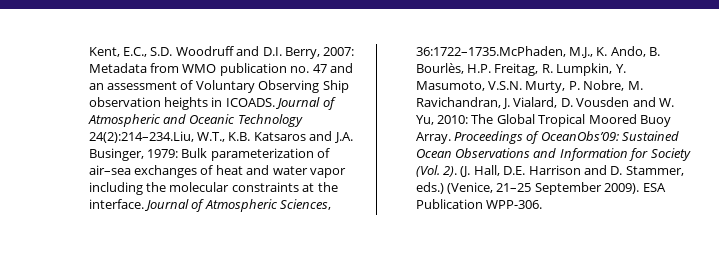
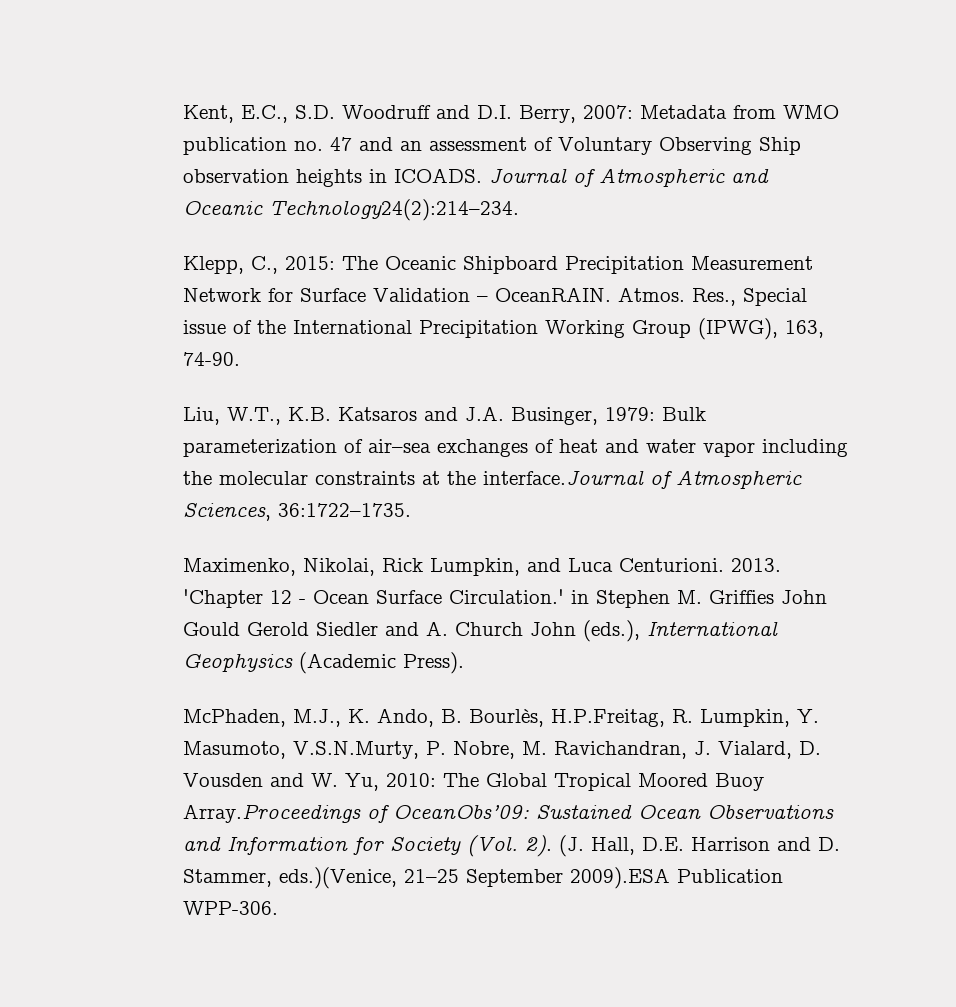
[237,114,303,127] [88,131,194,143] Technology 24(2):214–234.Liu, -> [268,199,519,221] [182,256,813,274] [182,287,807,306] [182,318,824,340] [182,352,240,366] [182,407,220,425] Technology24(2):214–234. // Klepp, C., 2015: The Oceanic Shipboard Precipitation Measurement Network for Surface Validation – OceanRAIN. Atmos. Res., Special issue of the International Precipitation Working Group (IPWG), 163, 74-90. // Liu,
[88,199,190,211] interface. Journal -> [482,470,644,485] interface.Journal
[415,46,566,57] 36:1722–1735.McPhaden, -> [277,503,411,517] [182,558,781,576] [182,589,827,608] [182,620,778,642] [182,652,464,674] [182,709,286,727] 36:1722–1735. // Maximenko, Nikolai, Rick Lumpkin, and Luca Centurioni. 2013. 'Chapter 12 - Ocean Surface Circulation.' in Stephen M. Griffies John Gould Gerold Siedler and A. Church John (eds.), International Geophysics (Academic Press). // McPhaden,
[467,63,539,76] H.P. Freitag, -> [550,709,665,727] H.P.Freitag,
[488,81,566,93] V.S.N. Murty, -> [292,741,419,759] V.S.N.Murty,
[415,131,524,144] Array. Proceedings -> [182,804,361,823] Array.Proceedings
[415,182,666,195] eds.) (Venice, 21–25 September 2009). ESA -> [278,867,670,889] eds.)(Venice, 21–25 September 2009).ESA

